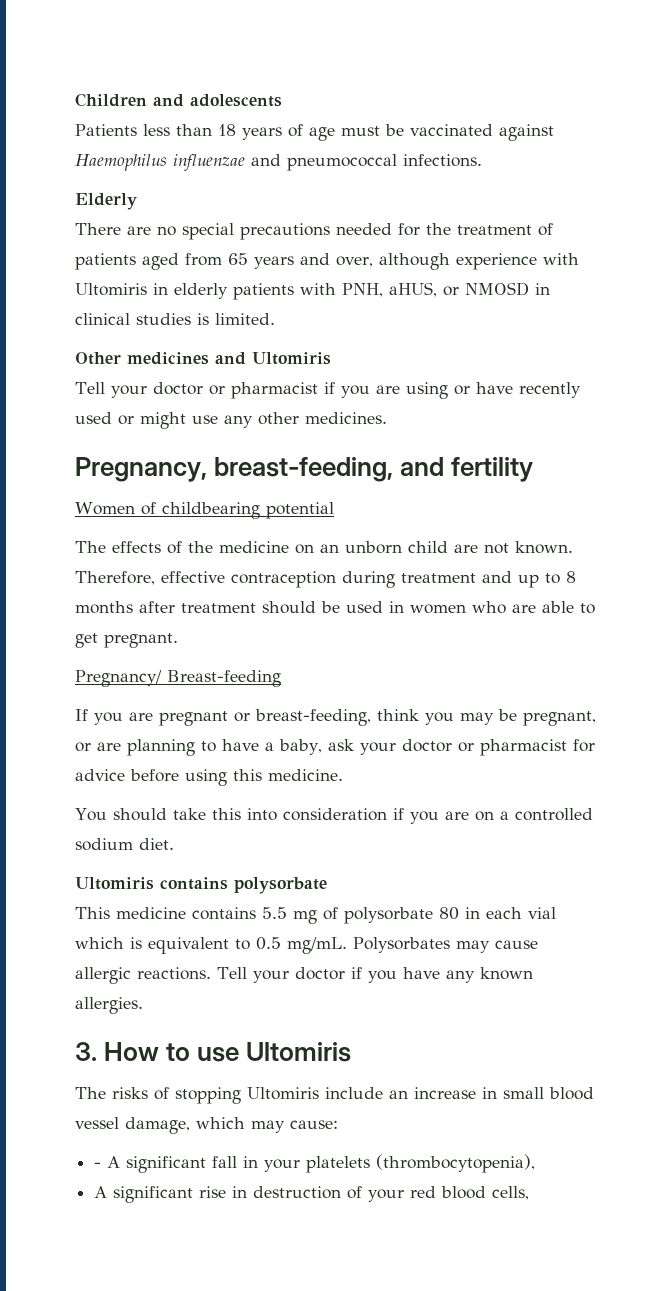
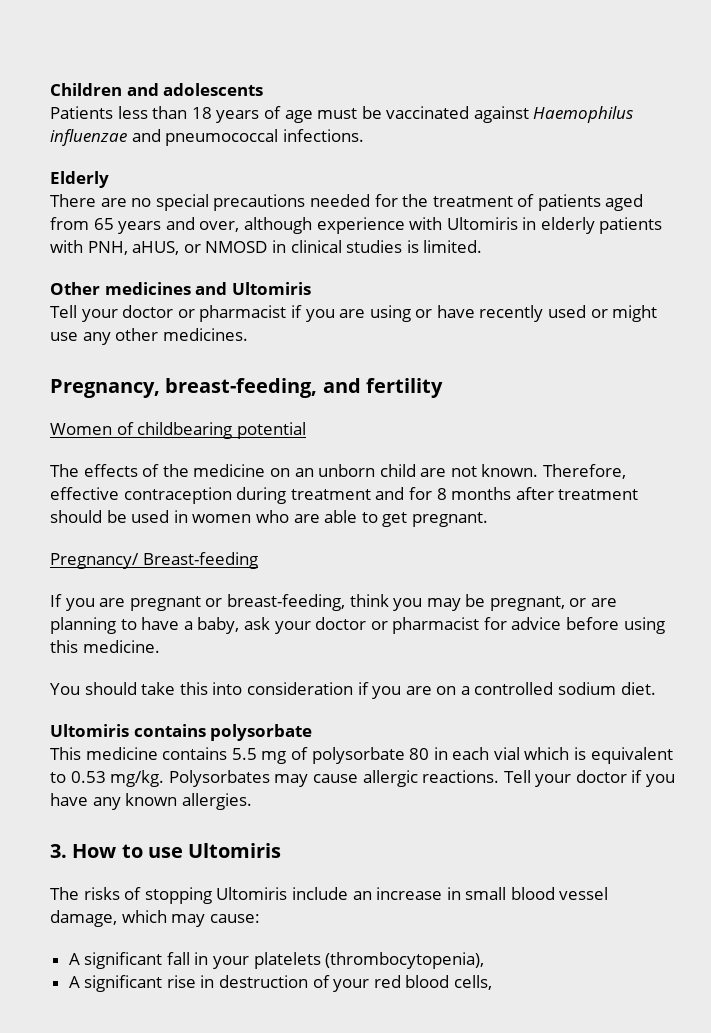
[518,573,560,588] up to -> [408,487,432,500] for
[256,937,347,954] 0.5 mg/mL. -> [70,770,165,787] 0.53 mg/kg.
[94,1162,102,1168] - -> (260, 918) none

